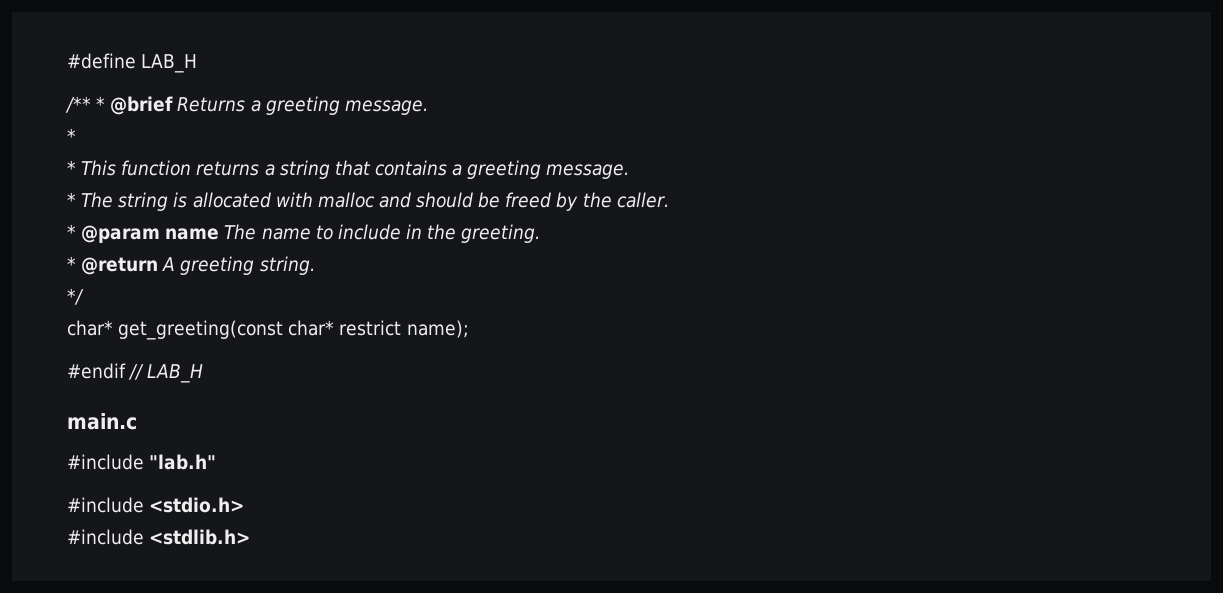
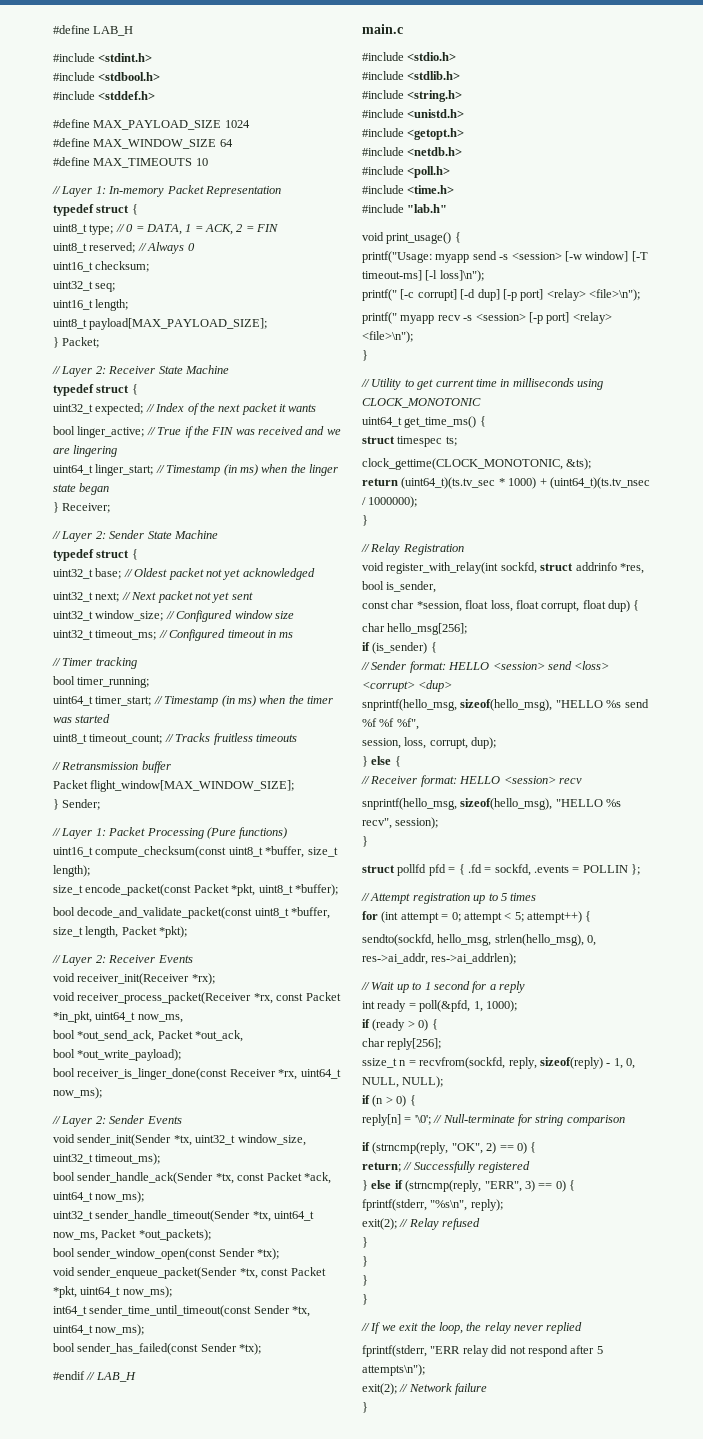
[65,96,428,115] [67,128,76,143] [67,160,630,179] [67,192,669,211] [67,224,541,243] [67,256,315,275] [67,288,84,305] [67,320,469,340] /** * @brief Returns a greeting message. // * // * This function returns a string that contains a greeting message. // * The string is allocated with malloc and should be freed by the caller. // * @param name The name to include in the greeting. // * @return A greeting string. // */ // char* get_greeting(const char* restrict name); -> [53,53,153,62] [53,72,161,81] [53,91,156,100] [53,119,250,130] [53,138,233,149] [53,157,208,168] [52,185,281,197] [53,204,138,216] [53,224,279,235] [53,242,195,254] [53,261,150,272] [53,281,116,292] [53,299,129,311] [53,318,268,330] [53,337,100,348] [52,365,229,377] [53,384,138,396] [53,403,317,415] [53,426,341,438] [53,445,118,457] [53,464,338,476] [53,483,110,495] [53,502,111,513] [52,530,218,542] [53,549,138,561] [53,568,315,580] [53,591,253,603] [53,610,294,622] [53,629,294,641] [52,657,137,669] [53,676,150,688] [53,695,333,707] [53,714,111,723] [53,733,297,745] [52,761,171,773] [53,780,295,792] [53,799,101,810] [52,827,288,839] [53,846,338,858] [53,865,90,877] [53,884,338,896] [53,907,331,919] [53,926,188,938] [52,955,193,966] [53,973,215,985] [53,992,341,1004] [53,1011,183,1023] [53,1030,244,1042] [53,1049,182,1061] [53,1068,341,1080] [53,1087,102,1099] [52,1115,182,1127] [53,1134,306,1146] [53,1153,161,1165] [53,1172,331,1184] [53,1191,145,1203] [53,1210,315,1222] [53,1229,211,1241] [53,1248,280,1260] [53,1267,326,1279] [53,1286,172,1298] [53,1305,311,1317] [53,1324,145,1336] [53,1343,262,1355] #include <stdint.h> // #include <stdbool.h> // #include <stddef.h> // #define MAX_PAYLOAD_SIZE 1024 // #define MAX_WINDOW_SIZE 64 // #define MAX_TIMEOUTS 10 // // Layer 1: In-memory Packet Representation // typedef struct { // uint8_t type; // 0 = DATA, 1 = ACK, 2 = FIN // uint8_t reserved; // Always 0 // uint16_t checksum; // uint32_t seq; // uint16_t length; // uint8_t payload[MAX_PAYLOAD_SIZE]; // } Packet; // // Layer 2: Receiver State Machine // typedef struct { // uint32_t expected; // Index of the next packet it wants // bool linger_active; // True if the FIN was received and we are lingering // uint64_t linger_start; // Timestamp (in ms) when the linger state began // } Receiver; // // Layer 2: Sender State Machine // typedef struct { // uint32_t base; // Oldest packet not yet acknowledged // uint32_t next; // Next packet not yet sent // uint32_t window_size; // Configured window size // uint32_t timeout_ms; // Configured timeout in ms // // Timer tracking // bool timer_running; // uint64_t timer_start; // Timestamp (in ms) when the timer was started // uint8_t timeout_count; // Tracks fruitless timeouts // // Retransmission buffer // Packet flight_window[MAX_WINDOW_SIZE]; // } Sender; // // Layer 1: Packet Processing (Pure functions) // uint16_t compute_checksum(const uint8_t *buffer, size_t length); // size_t encode_packet(const Packet *pkt, uint8_t *buffer); // bool decode_and_validate_packet(const uint8_t *buffer, size_t length, Packet *pkt); // // Layer 2: Receiver Events // void receiver_init(Receiver *rx); // void receiver_process_packet(Receiver *rx, const Packet *in_pkt, uint64_t now_ms, // bool *out_send_ack, Packet *out_ack, // bool *out_write_payload); // bool receiver_is_linger_done(const Receiver *rx, uint64_t now_ms); // // Layer 2: Sender Events // void sender_init(Sender *tx, uint32_t window_size, uint32_t timeout_ms); // bool sender_handle_ack(Sender *tx, const Packet *ack, uint64_t now_ms); // uint32_t sender_handle_timeout(Sender *tx, uint64_t now_ms, Packet *out_packets); // bool sender_window_open(const Sender *tx); // void sender_enqueue_packet(Sender *tx, const Packet *pkt, uint64_t now_ms); // int64_t sender_time_until_timeout(const Sender *tx, uint64_t now_ms); // bool sender_has_failed(const Sender *tx);
[67,454,217,470] // #include "lab.h" -> (403, 29) none
(251, 537) none -> [362,90,463,102] [362,109,465,118] [362,128,465,140] [362,147,463,156] [362,166,451,178] [362,185,455,194] [362,204,448,213] [362,232,461,244] [362,251,648,263] [362,270,484,282] [362,289,640,301] [362,312,612,324] [362,331,413,343] [362,350,368,361] [361,378,603,390] [362,398,481,408] [362,416,486,428] [362,436,457,447] [362,458,592,470] [362,477,650,489] [362,496,418,508] [362,515,368,526] [361,543,464,555] [362,562,644,574] [362,581,437,593] [362,600,640,612] [362,623,468,635] [362,642,437,654] [361,661,610,673] [362,680,453,692] [362,699,649,711] [362,718,419,730] [362,737,497,749] [362,756,401,767] [361,775,582,787] [362,798,622,810] [362,817,439,829] [362,836,368,847] [362,864,641,876] [361,893,537,904] [362,911,592,923] [362,934,597,946] [362,953,517,965] [361,981,525,993] [362,1000,517,1012] [362,1019,438,1031] [362,1038,442,1050] [362,1057,635,1069] [362,1076,444,1088] [362,1095,416,1107] [362,1114,625,1126] [362,1142,537,1154] [362,1161,531,1173] [362,1180,575,1192] [362,1199,503,1211] [362,1218,481,1230] [362,1237,368,1248] [362,1256,368,1267] [362,1275,368,1286] [362,1294,368,1305] [361,1322,583,1334] [362,1345,603,1357] [362,1364,425,1376] [362,1383,488,1395] [362,1402,368,1413] // #include <string.h> // #include <unistd.h> // #include <getopt.h> // #include <netdb.h> // #include <poll.h> // #include <time.h> // #include "lab.h" // void print_usage() { // printf("Usage: myapp send -s <session> [-w window] [-T timeout-ms] [-l loss]\n"); // printf(" [-c corrupt] [-d dup] [-p port] <relay> <file>\n"); // printf(" myapp recv -s <session> [-p port] <relay> <file>\n"); // } // // Utility to get current time in milliseconds using CLOCK_MONOTONIC // uint64_t get_time_ms() { // struct timespec ts; // clock_gettime(CLOCK_MONOTONIC, &ts); // return (uint64_t)(ts.tv_sec * 1000) + (uint64_t)(ts.tv_nsec / 1000000); // } // // Relay Registration // void register_with_relay(int sockfd, struct addrinfo *res, bool is_sender, // const char *session, float loss, float corrupt, float dup) { // char hello_msg[256]; // if (is_sender) { // // Sender format: HELLO <session> send <loss> <corrupt> <dup> // snprintf(hello_msg, sizeof(hello_msg), "HELLO %s send %f %f %f", // session, loss, corrupt, dup); // } else { // // Receiver format: HELLO <session> recv // snprintf(hello_msg, sizeof(hello_msg), "HELLO %s recv", session); // } // struct pollfd pfd = { .fd = sockfd, .events = POLLIN }; // // Attempt registration up to 5 times // for (int attempt = 0; attempt < 5; attempt++) { // sendto(sockfd, hello_msg, strlen(hello_msg), 0, res->ai_addr, res->ai_addrlen); // // Wait up to 1 second for a reply // int ready = poll(&pfd, 1, 1000); // if (ready > 0) { // char reply[256]; // ssize_t n = recvfrom(sockfd, reply, sizeof(reply) - 1, 0, NULL, NULL); // if (n > 0) { // reply[n] = '\0'; // Null-terminate for string comparison // if (strncmp(reply, "OK", 2) == 0) { // return; // Successfully registered // } else if (strncmp(reply, "ERR", 3) == 0) { // fprintf(stderr, "%s\n", reply); // exit(2); // Relay refused // } // } // } // } // // If we exit the loop, the relay never replied // fprintf(stderr, "ERR relay did not respond after 5 attempts\n"); // exit(2); // Network failure // }

